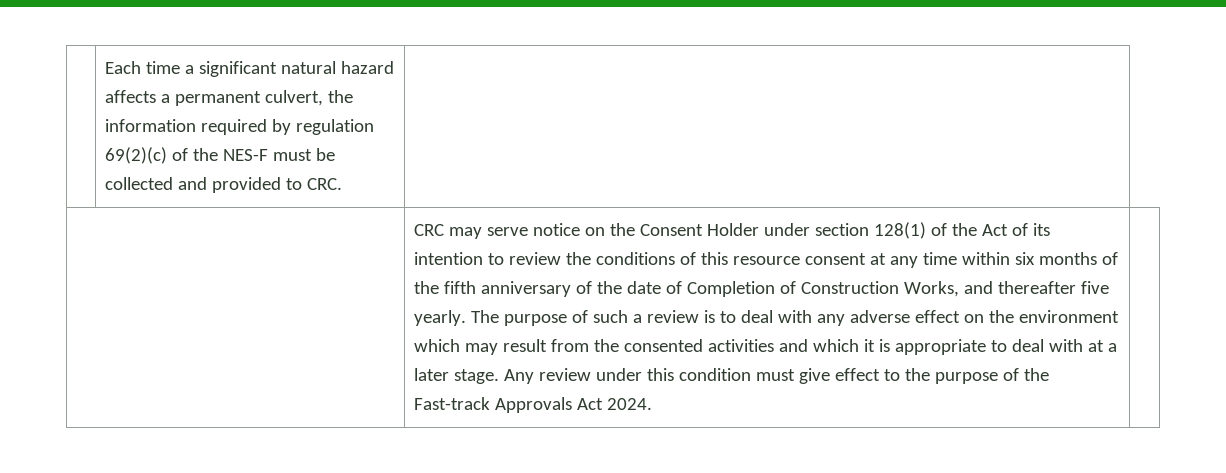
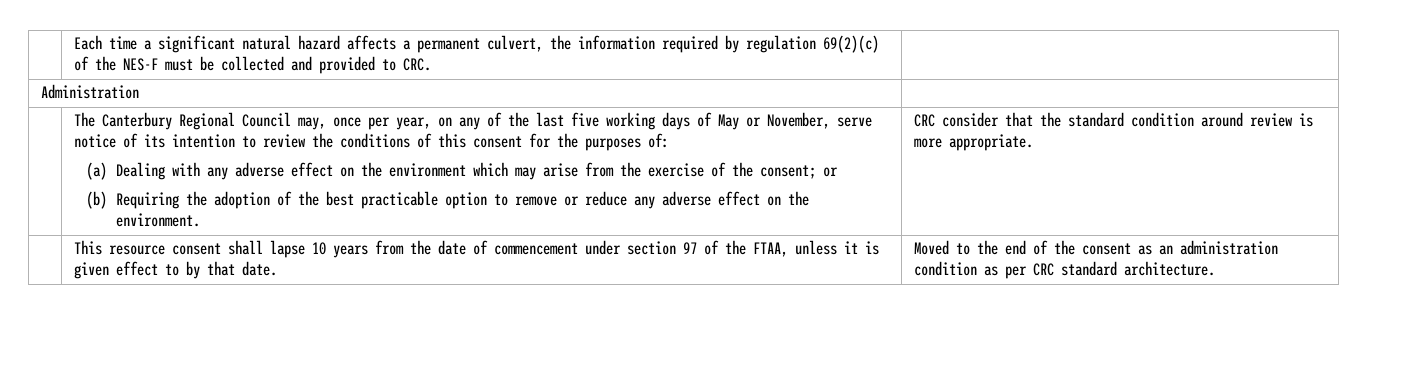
[413,222,1008,239] | CRC may serve notice on the Consent Holder under section 128(1) of the Act -> [40,84,139,99] [73,112,872,130] [73,134,116,148] Administration | // | The Canterbury Regional Council may, once per year, on any of the last five working days of May or November, serve notice
[732,252,1118,268] [413,281,1109,297] [413,310,773,326] resource consent at any time within six months of the fifth anniversary of the date of Completion of Construction Works, and thereafter five yearly. The purpose of such a review is to deal -> [472,133,669,151] [86,162,165,180] consent for the purposes of: // (a) Dealing
[502,339,1117,355] [413,368,1049,384] [413,397,652,413] result from the consented activities and which it is appropriate to deal with at a later stage. Any review under this condition must give effect to the purpose of the Fast-track Approvals Act 2024. | -> [542,162,838,179] [86,191,809,209] [115,213,200,227] [913,112,1313,127] [913,134,1033,151] [73,240,879,258] [73,261,277,279] [913,240,1278,255] [913,261,1215,279] arise from the exercise of the consent; or // (b) Requiring the adoption of the best practicable option to remove or reduce any adverse effect on the environment. | CRC consider that the standard condition around review is more appropriate. // | This resource consent shall lapse 10 years from the date of commencement under section 97 of the FTAA, unless it is given effect to by that date. | Moved to the end of the consent as an administration condition as per CRC standard architecture.

